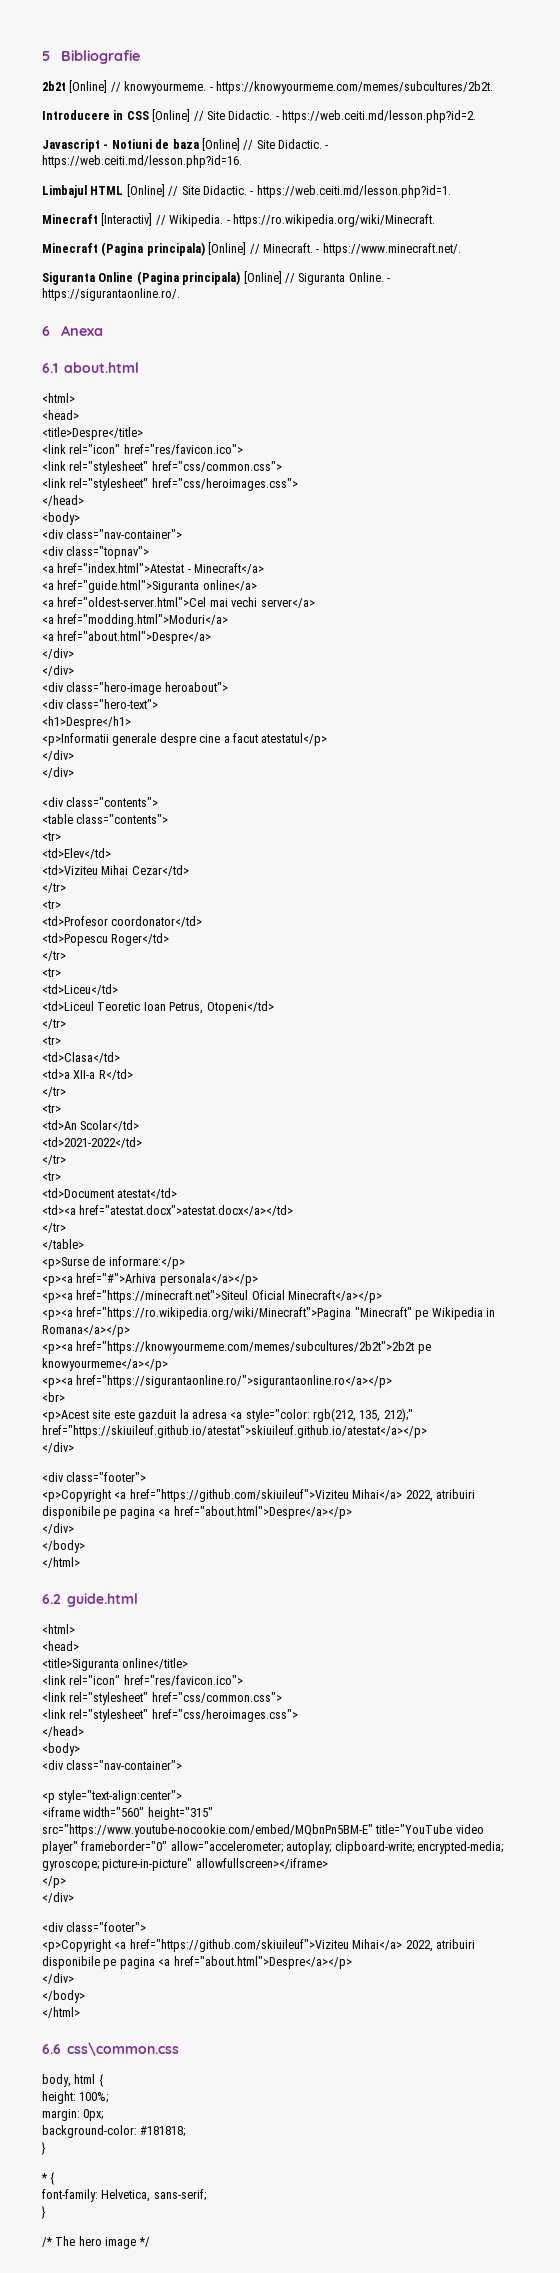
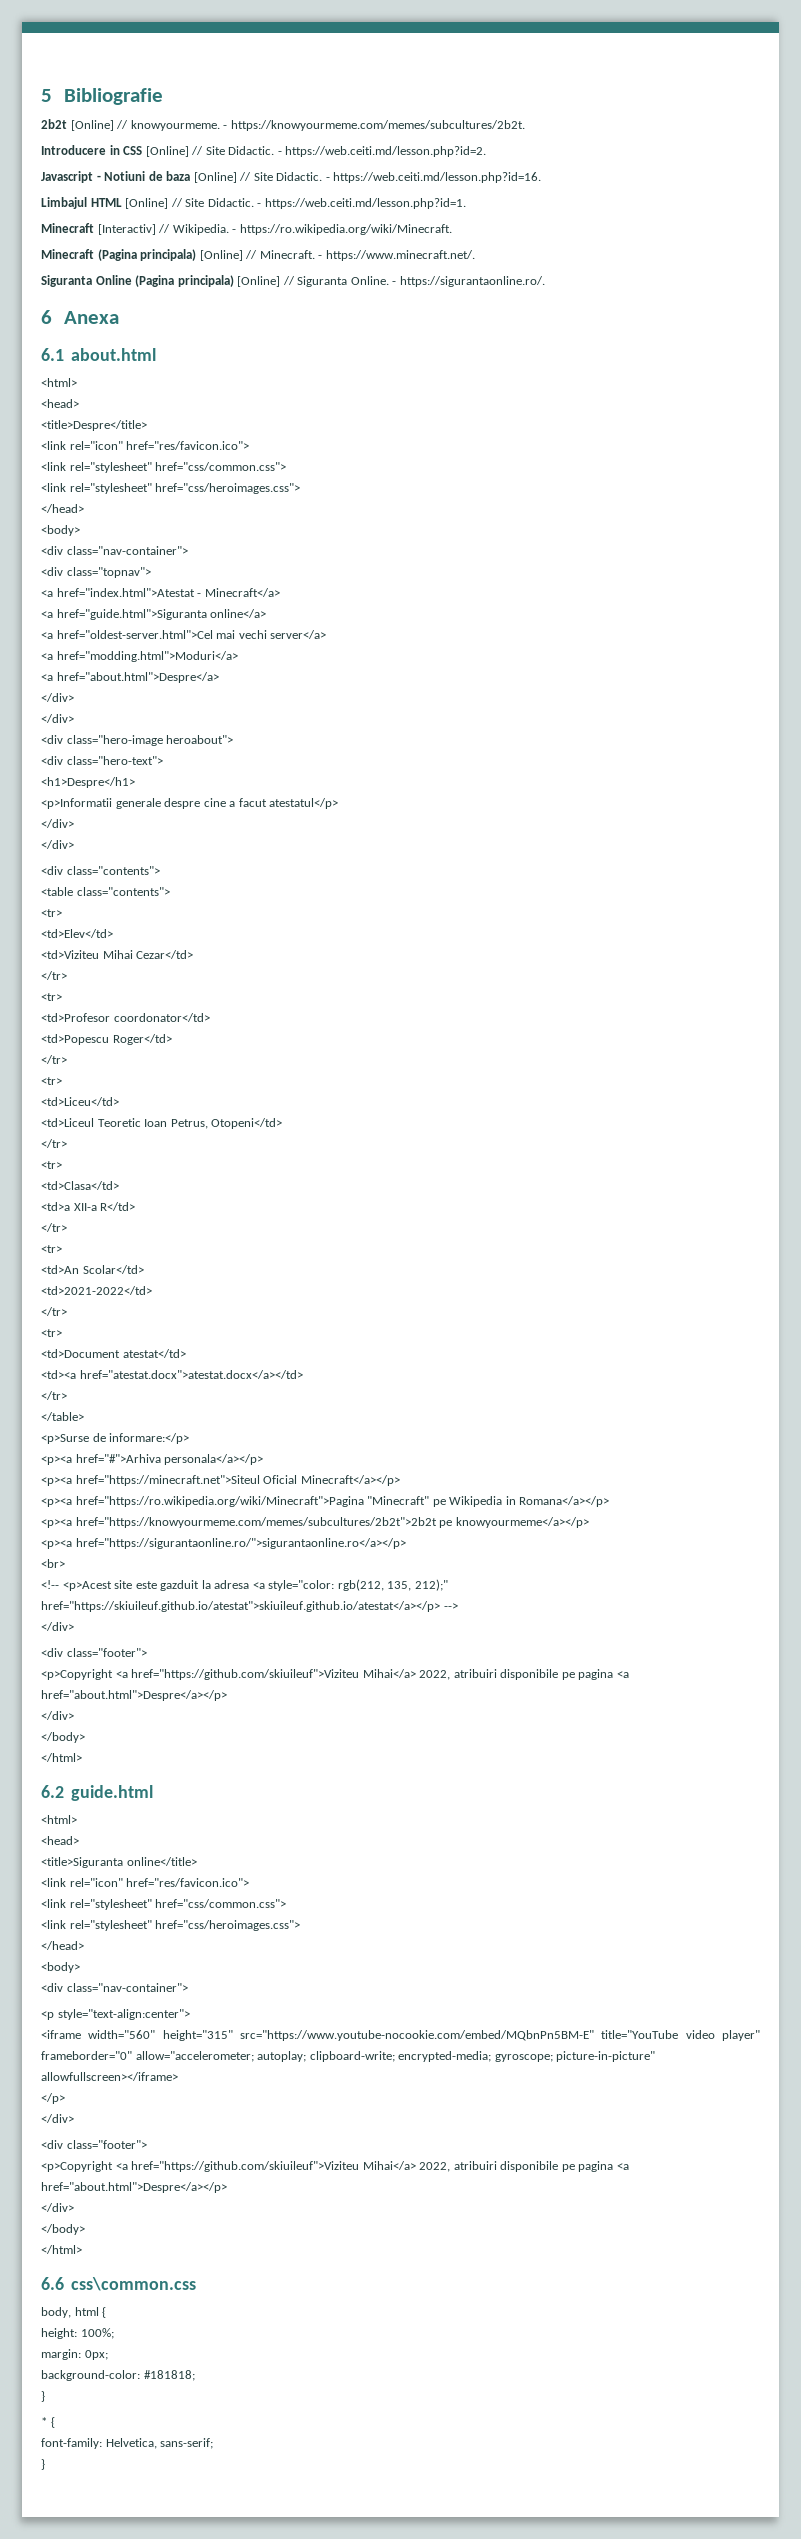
(65, 1397) none -> [41,1580,59,1589] <!--
(427, 1431) none -> [443,1603,458,1610] -->
[42,2236,150,2249] // /* The hero image */ -> (45, 2464) none

